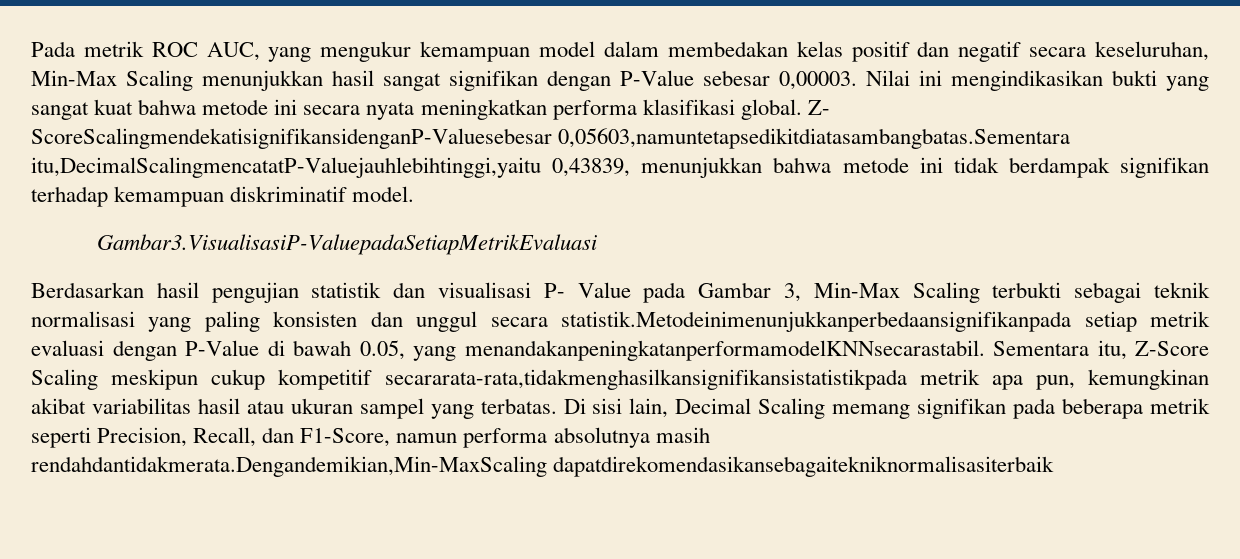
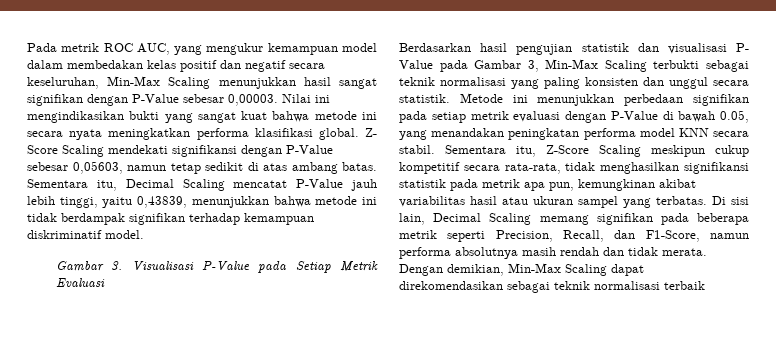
[31,128,1071,149] [31,157,541,178] ScoreScalingmendekatisignifikansidenganP-Valuesebesar 0,05603,namuntetapsedikitdiatasambangbatas.Sementara itu,DecimalScalingmencatatP-Valuejauhlebihtinggi,yaitu -> [27,145,333,157] [27,161,377,174] [27,179,377,191] [27,196,133,208] Score Scaling mendekati signifikansi dengan P-Value sebesar 0,05603, namun tetap sedikit di atas ambang batas. Sementara itu, Decimal Scaling mencatat P-Value jauh lebih tinggi, yaitu
[97,234,598,255] Gambar3.VisualisasiP-ValuepadaSetiapMetrikEvaluasi -> [55,261,378,273] [55,278,105,287] Gambar 3. Visualisasi P-Value pada Setiap Metrik Evaluasi
[561,311,1072,332] statistik.Metodeinimenunjukkanperbedaansignifikanpada -> [399,93,749,106] [399,111,427,123] statistik. Metode ini menunjukkan perbedaan signifikan pada
[464,340,985,361] menandakanpeningkatanperformamodelKNNsecarastabil. -> [431,128,749,140] [399,145,435,154] menandakan peningkatan performa model KNN secara stabil.
[384,369,907,390] secararata-rata,tidakmenghasilkansignifikansistatistikpada -> [463,162,749,174] [399,179,478,191] secara rata-rata, tidak menghasilkan signifikansi statistik pada
[31,456,1055,477] rendahdantidakmerata.Dengandemikian,Min-MaxScaling dapatdirekomendasikansebagaitekniknormalisasiterbaik -> [560,247,707,256] [399,263,644,276] [399,281,705,293] rendah dan tidak merata. Dengan demikian, Min-Max Scaling dapat direkomendasikan sebagai teknik normalisasi terbaik

